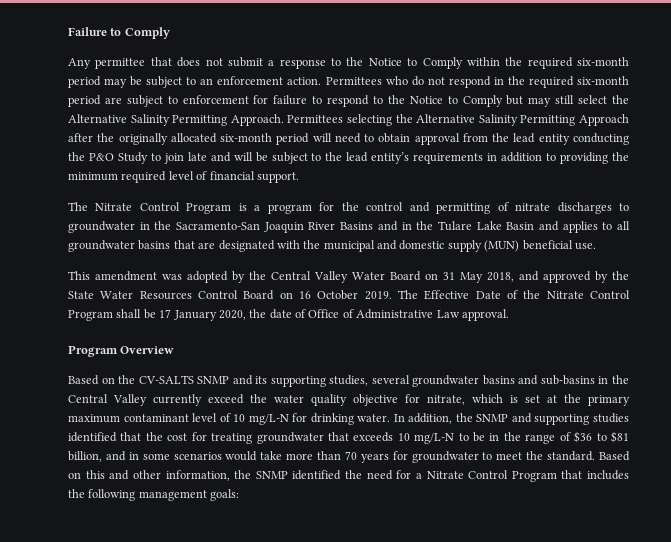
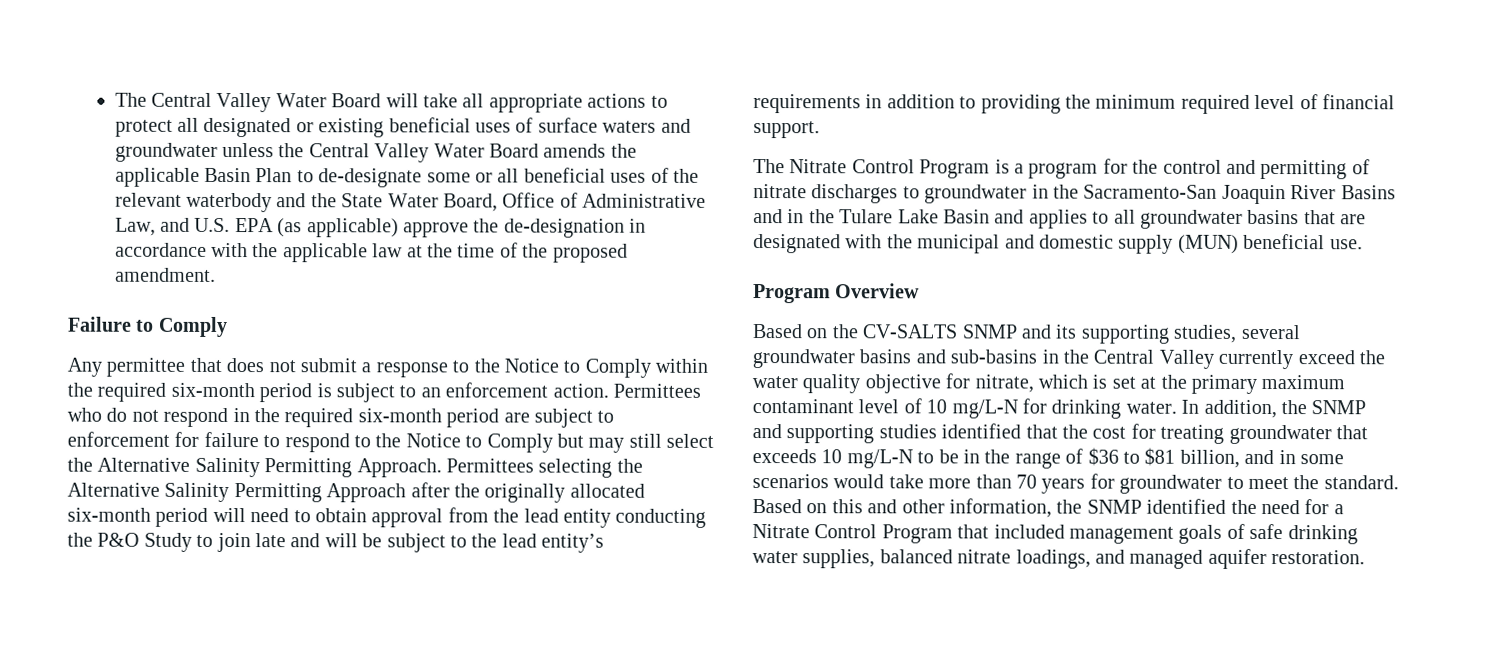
(68, 31) none -> [114,92,668,113] [114,117,691,138] [114,142,637,163] [114,167,699,188] [114,192,707,213] [114,217,647,238] [114,242,628,263] [114,267,216,282] The Central Valley Water Board will take all appropriate actions to protect all designated or existing beneficial uses of surface waters and groundwater unless the Central Valley Water Board amends the applicable Basin Plan to de-designate some or all beneficial uses of the relevant waterbody and the State Water Board, Office of Administrative Law, and U.S. EPA (as applicable) approve the de-designation in accordance with the applicable law at the time of the proposed amendment. //
[104,76,143,88] may be -> [316,383,332,398] is
[68,271,629,283] [68,290,630,300] [68,309,509,321] // This amendment was adopted by the Central Valley Water Board on 31 May 2018, and approved by the State Water Resources Control Board on 16 October 2019. The Effective Date of the Nitrate Control Program shall be 17 January 2020, the date of Office of Administrative Law approval. -> (1363, 244) none
[587,470,629,480] [68,489,240,501] includes the following management goals: -> [993,523,1358,545] [752,548,1366,569] included management goals of safe drinking water supplies, balanced nitrate loadings, and managed aquifer restoration.

